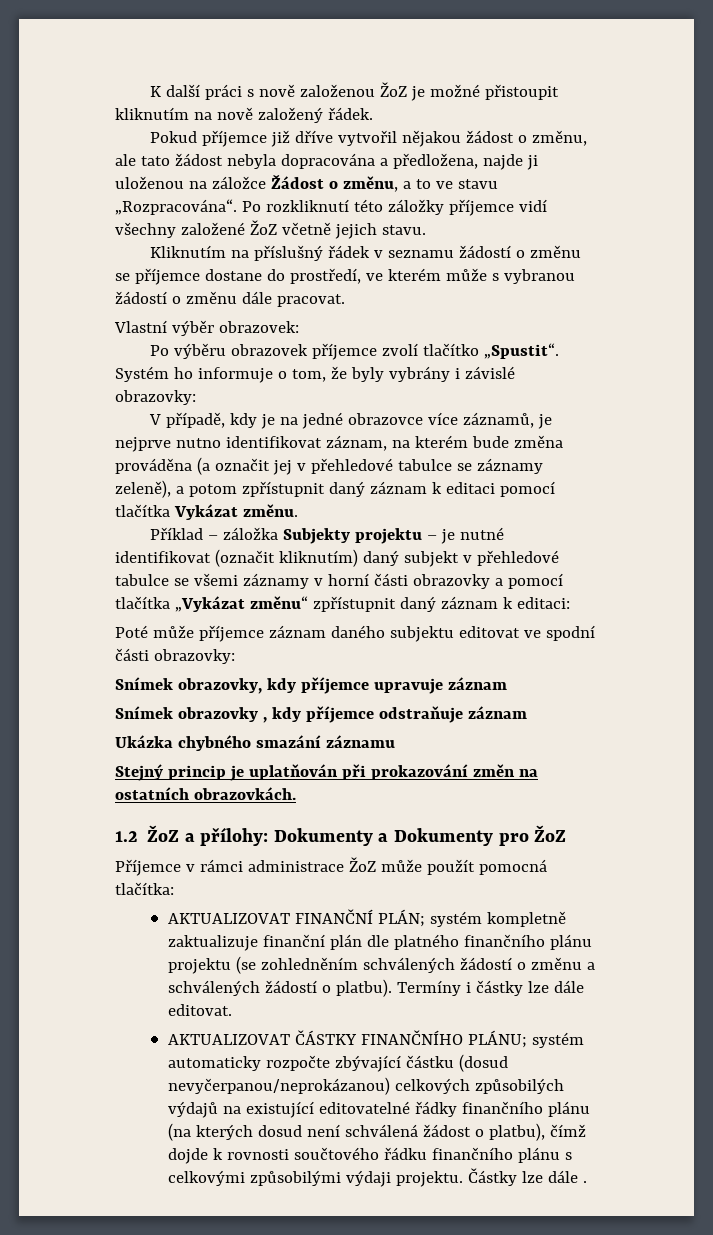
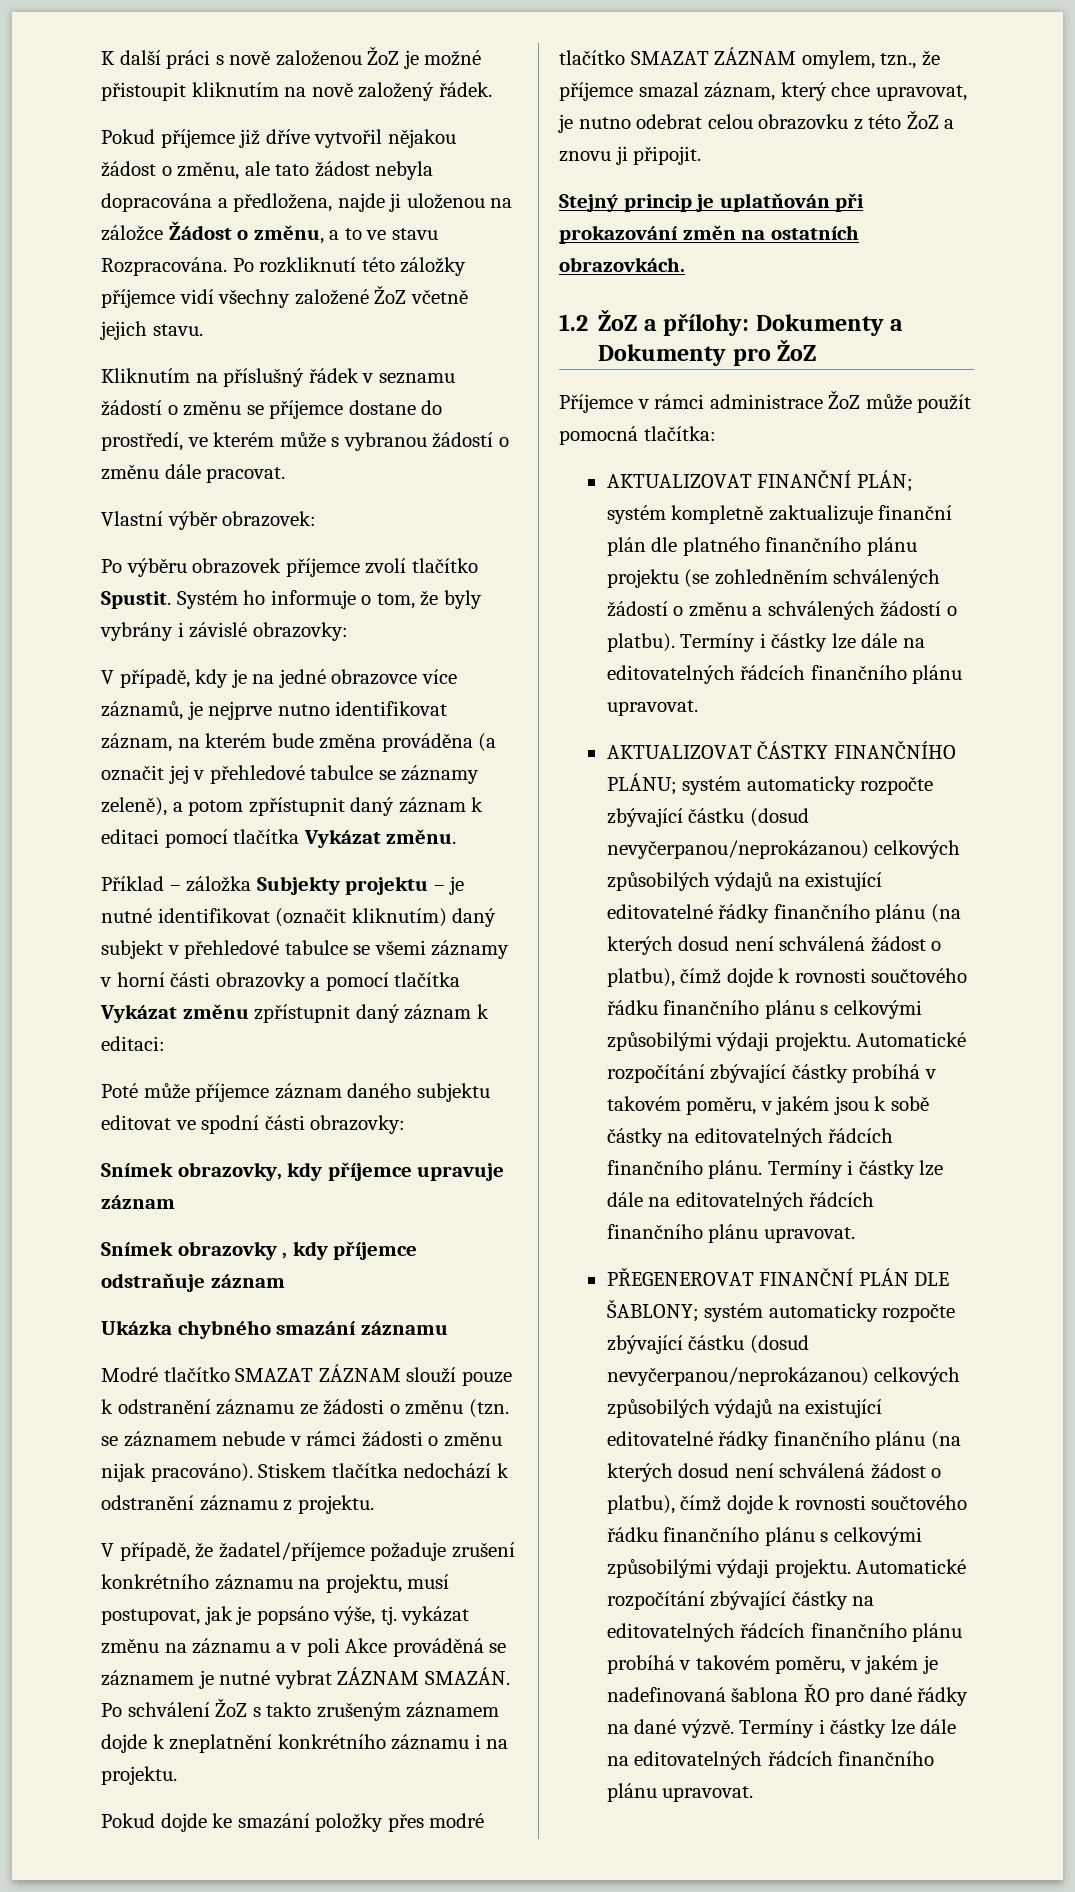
[115,199,237,215] „Rozpracována“. -> [101,257,227,276] Rozpracována.
[483,343,559,359] „Spustit“. -> [101,591,171,609] Spustit.
[174,596,308,612] „Vykázat změnu“ -> [100,1004,249,1023] Vykázat změnu
(395, 741) none -> [101,1364,512,1386] [101,1399,509,1418] [101,1431,502,1447] [101,1463,509,1482] [101,1495,374,1514] [101,1542,515,1561] [101,1574,450,1593] [101,1606,470,1625] [101,1638,507,1657] [101,1667,510,1689] [101,1698,500,1721] [101,1734,509,1753] [101,1766,177,1785] [101,1813,485,1832] [559,47,940,69] [559,82,967,101] [558,110,955,133] [559,146,702,165] // Modré tlačítko SMAZAT ZÁZNAM slouží pouze k odstranění záznamu ze žádosti o změnu (tzn. se záznamem nebude v rámci žádosti o změnu nijak pracováno). Stiskem tlačítka nedochází k odstranění záznamu z projektu. // V případě, že žadatel/příjemce požaduje zrušení konkrétního záznamu na projektu, musí postupovat, jak je popsáno výše, tj. vykázat změnu na záznamu a v poli Akce prováděná se záznamem je nutné vybrat ZÁZNAM SMAZÁN. Po schválení ŽoZ s takto zrušeným záznamem dojde k zneplatnění konkrétního záznamu i na projektu. // Pokud dojde ke smazání položky přes modré tlačítko SMAZAT ZÁZNAM omylem, tzn., že příjemce smazal záznam, který chce upravovat, je nutno odebrat celou obrazovku z této ŽoZ a znovu ji připojit.
[167,1004,232,1016] editovat. -> [902,638,925,648] [606,665,963,684] [606,700,698,716] na editovatelných řádcích finančního plánu upravovat.
[467,1168,587,1186] Částky lze dále . -> [856,1032,967,1047] [606,1064,936,1083] [606,1096,929,1115] [606,1128,894,1147] [606,1160,944,1179] [606,1192,875,1211] [606,1224,855,1243] [606,1267,950,1286] [606,1299,956,1322] [606,1335,809,1354] [606,1367,961,1386] [606,1399,883,1418] [606,1431,961,1450] [606,1463,942,1482] [606,1495,968,1514] [606,1527,922,1546] [606,1559,967,1578] [606,1591,875,1610] [606,1623,963,1642] [606,1655,938,1674] [606,1683,969,1706] [606,1719,957,1738] [606,1751,935,1770] [606,1783,754,1802] Automatické rozpočítání zbývající částky probíhá v takovém poměru, v jakém jsou k sobě částky na editovatelných řádcích finančního plánu. Termíny i částky lze dále na editovatelných řádcích finančního plánu upravovat. // PŘEGENEROVAT FINANČNÍ PLÁN DLE ŠABLONY; systém automaticky rozpočte zbývající částku (dosud nevyčerpanou/neprokázanou) celkových způsobilých výdajů na existující editovatelné řádky finančního plánu (na kterých dosud není schválená žádost o platbu), čímž dojde k rovnosti součtového řádku finančního plánu s celkovými způsobilými výdaji projektu. Automatické rozpočítání zbývající částky na editovatelných řádcích finančního plánu probíhá v takovém poměru, v jakém je nadefinovaná šablona ŘO pro dané řádky na dané výzvě. Termíny i částky lze dále na editovatelných řádcích finančního plánu upravovat.

